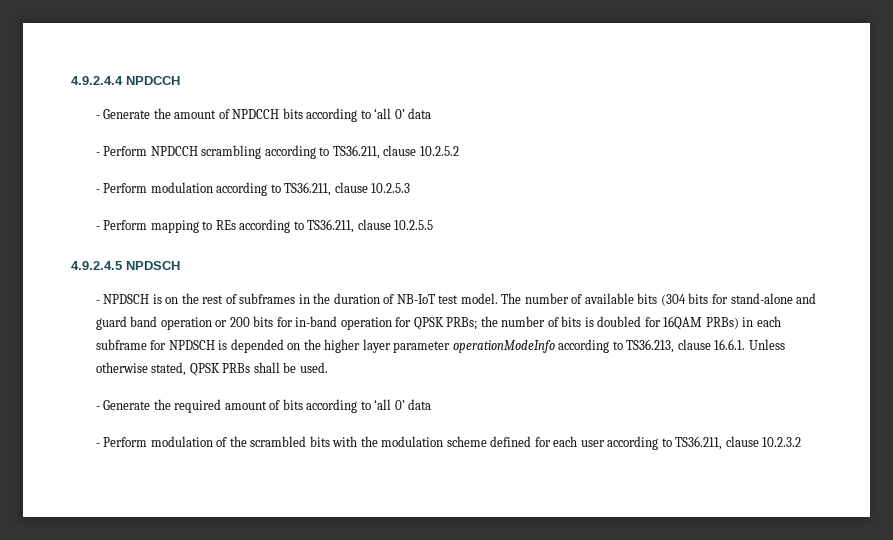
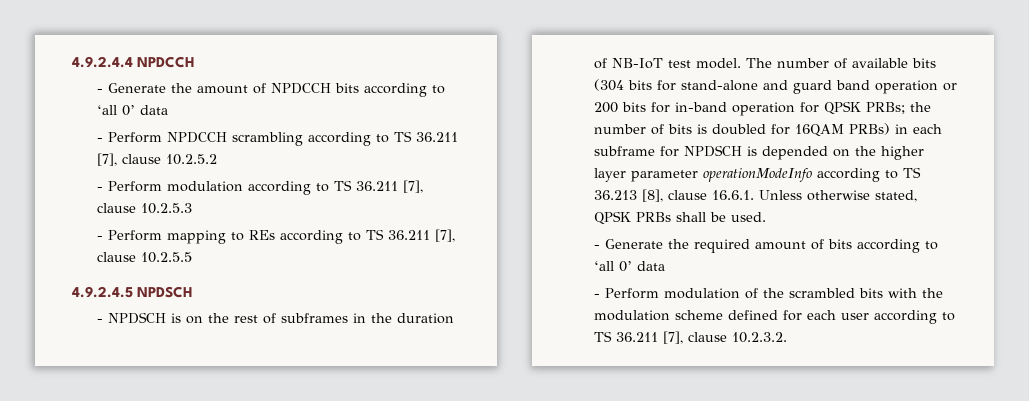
[332,145,380,159] TS36.211, -> [393,131,458,142] [96,153,117,166] TS 36.211 [7],
[284,182,332,196] TS36.211, -> [333,180,423,193] TS 36.211 [7],
[307,219,355,233] TS36.211, -> [365,229,455,242] TS 36.211 [7],
[626,339,675,353] TS36.213, -> [902,167,921,178] [593,189,663,202] TS 36.213 [8],
[675,436,802,450] TS36.211, clause 10.2.3.2 -> [593,331,787,344] TS 36.211 [7], clause 10.2.3.2.

